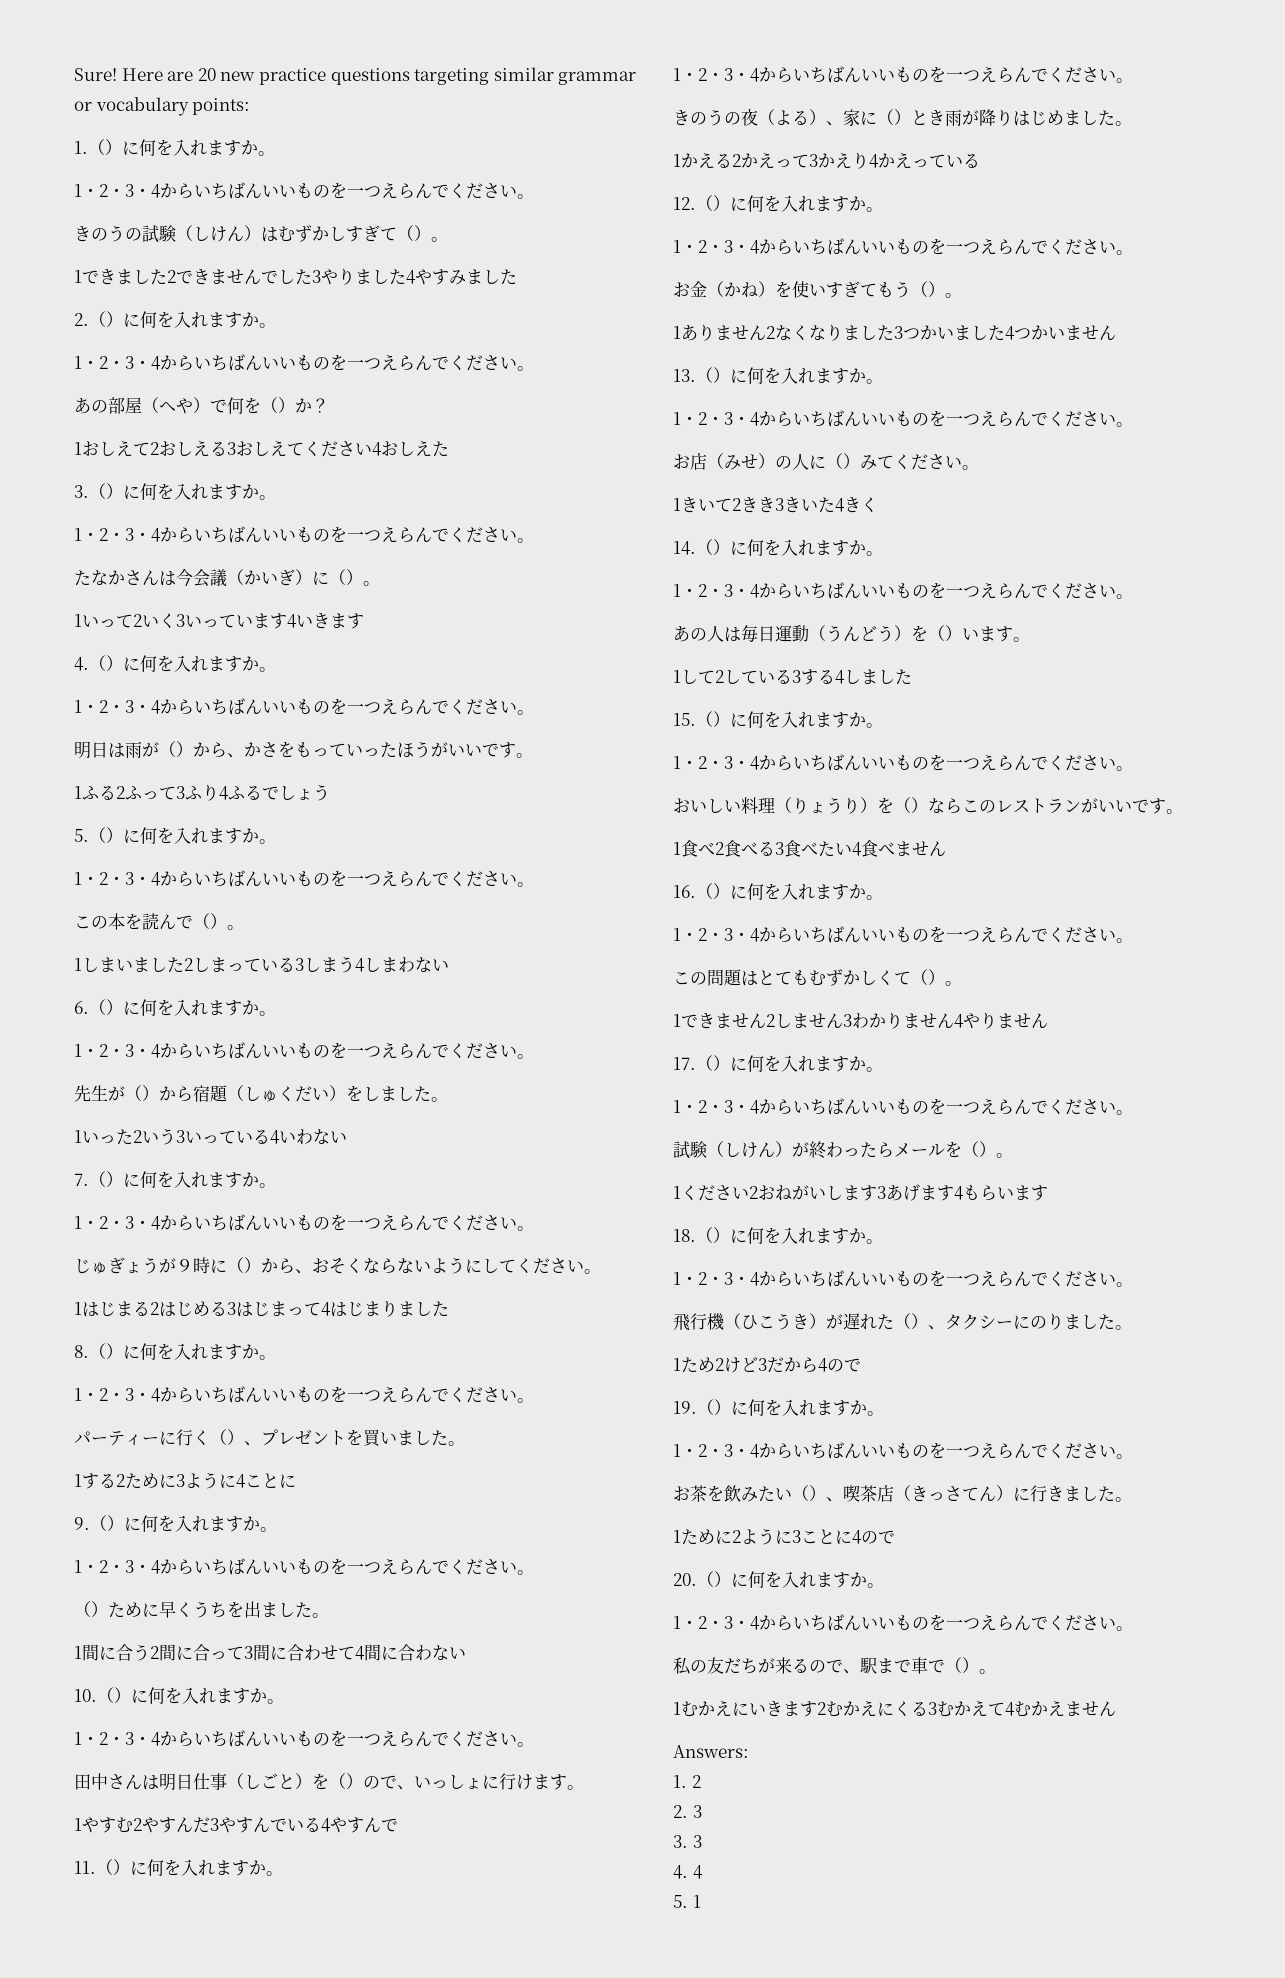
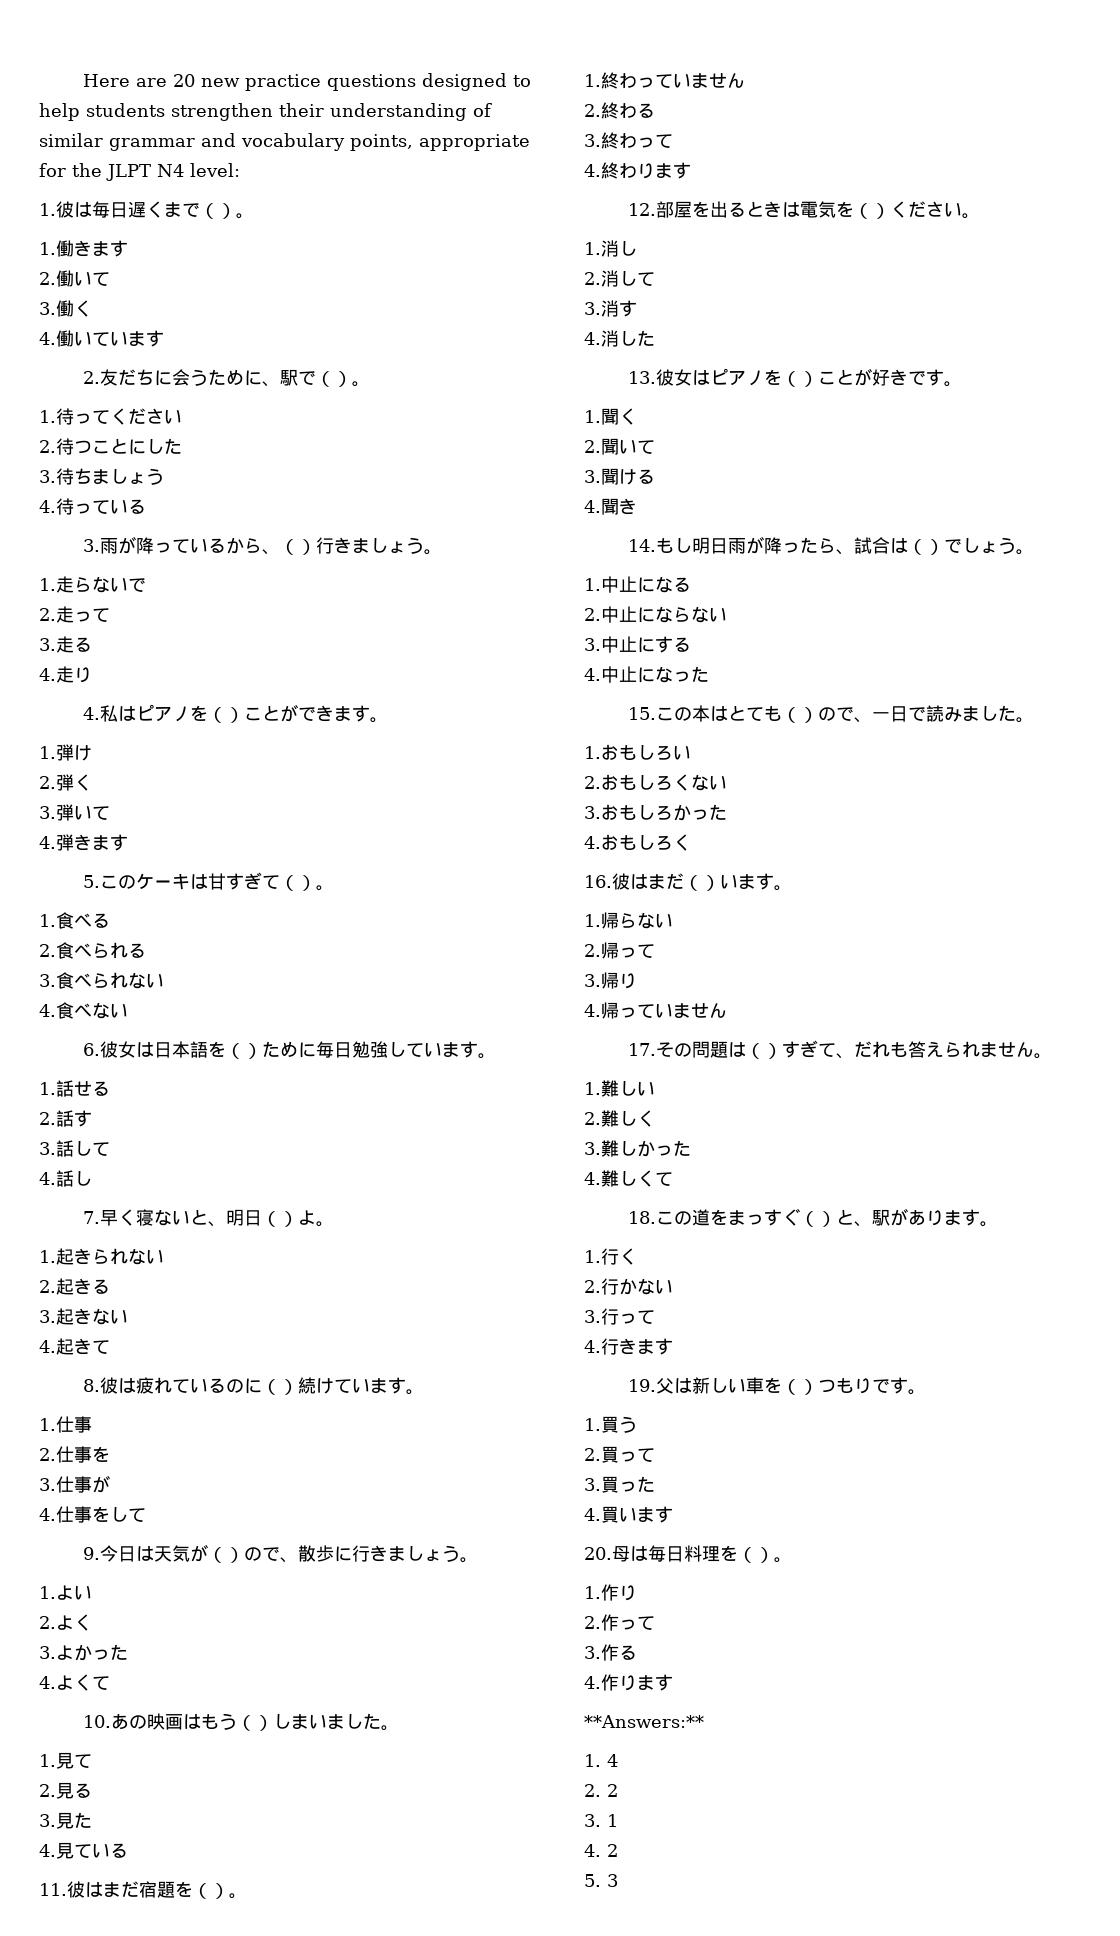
[74,68,117,81] Sure! -> (83, 80) none
[414,67,637,85] [74,97,251,116] [74,139,275,156] [74,182,534,199] [74,225,448,243] [74,268,517,285] [74,311,276,328] [74,354,534,371] [74,397,329,414] [74,440,449,457] [74,483,276,500] [74,526,534,543] [74,568,380,587] [74,613,364,629] [74,655,276,672] [74,698,534,715] [74,741,533,759] [74,784,330,801] [74,827,276,844] [74,870,534,887] [74,913,244,930] [74,956,449,973] [74,999,276,1016] [74,1042,534,1059] [74,1085,448,1102] [74,1128,347,1145] [74,1171,276,1188] [74,1214,534,1231] [74,1257,601,1274] [74,1300,449,1317] [74,1343,276,1360] [74,1386,534,1403] [74,1429,465,1447] [74,1472,296,1489] [74,1515,277,1532] [74,1558,534,1575] [74,1601,329,1618] [74,1644,466,1661] [74,1687,284,1704] [74,1730,534,1747] [74,1773,584,1791] [74,1817,398,1833] [74,1859,283,1876] [673,66,1133,83] [673,109,1132,127] [673,152,980,169] [673,195,883,212] [673,238,1133,255] [673,281,962,298] [673,324,1116,341] [673,367,883,384] [673,410,1133,427] [673,453,979,470] [673,497,878,513] [673,539,883,556] [673,582,1133,599] [673,625,1030,643] [673,669,912,685] [673,711,883,728] [673,754,1133,771] [673,797,1183,814] [673,840,946,857] [673,883,883,900] [673,926,1133,943] [673,969,962,986] [673,1012,1048,1029] [673,1055,883,1072] [673,1098,1133,1115] [673,1141,1013,1159] [673,1184,1048,1201] [673,1227,883,1244] [673,1270,1133,1287] [673,1313,1132,1331] [673,1357,861,1373] [673,1399,884,1416] [673,1442,1133,1459] [673,1485,1132,1502] [673,1528,895,1545] [673,1571,884,1588] [673,1614,1133,1631] [673,1657,996,1675] [673,1700,1116,1717] [673,1745,749,1758] [673,1775,701,1788] [673,1805,702,1818] [673,1835,702,1848] [673,1865,703,1879] [673,1895,701,1908] targeting similar grammar or vocabulary points: // 1.（）に何を入れますか。 // 1・2・3・4からいちばんいいものを一つえらんでください。 // きのうの試験（しけん）はむずかしすぎて（）。 // 1できました2できませんでした3やりました4やすみました // 2.（）に何を入れますか。 // 1・2・3・4からいちばんいいものを一つえらんでください。 // あの部屋（へや）で何を（）か？ // 1おしえて2おしえる3おしえてください4おしえた // 3.（）に何を入れますか。 // 1・2・3・4からいちばんいいものを一つえらんでください。 // たなかさんは今会議（かいぎ）に（）。 // 1いって2いく3いっています4いきます // 4.（）に何を入れますか。 // 1・2・3・4からいちばんいいものを一つえらんでください。 // 明日は雨が（）から、かさをもっていったほうがいいです。 // 1ふる2ふって3ふり4ふるでしょう // 5.（）に何を入れますか。 // 1・2・3・4からいちばんいいものを一つえらんでください。 // この本を読んで（）。 // 1しまいました2しまっている3しまう4しまわない // 6.（）に何を入れますか。 // 1・2・3・4からいちばんいいものを一つえらんでください。 // 先生が（）から宿題（しゅくだい）をしました。 // 1いった2いう3いっている4いわない // 7.（）に何を入れますか。 // 1・2・3・4からいちばんいいものを一つえらんでください。 // じゅぎょうが９時に（）から、おそくならないようにしてください。 // 1はじまる2はじめる3はじまって4はじまりました // 8.（）に何を入れますか。 // 1・2・3・4からいちばんいいものを一つえらんでください。 // パーティーに行く（）、プレゼントを買いました。 // 1する2ために3ように4ことに // 9.（）に何を入れますか。 // 1・2・3・4からいちばんいいものを一つえらんでください。 // （）ために早くうちを出ました。 // 1間に合う2間に合って3間に合わせて4間に合わない // 10.（）に何を入れますか。 // 1・2・3・4からいちばんいいものを一つえらんでください。 // 田中さんは明日仕事（しごと）を（）ので、いっしょに行けます。 // 1やすむ2やすんだ3やすんでいる4やすんで // 11.（）に何を入れますか。 // 1・2・3・4からいちばんいいものを一つえらんでください。 // きのうの夜（よる）、家に（）とき雨が降りはじめました。 // 1かえる2かえって3かえり4かえっている // 12.（）に何を入れますか。 // 1・2・3・4からいちばんいいものを一つえらんでください。 // お金（かね）を使いすぎてもう（）。 // 1ありません2なくなりました3つかいました4つかいません // 13.（）に何を入れますか。 // 1・2・3・4からいちばんいいものを一つえらんでください。 // お店（みせ）の人に（）みてください。 // 1きいて2きき3きいた4きく // 14.（）に何を入れますか。 // 1・2・3・4からいちばんいいものを一つえらんでください。 // あの人は毎日運動（うんどう）を（）います。 // 1して2している3する4しました // 15.（）に何を入れますか。 // 1・2・3・4からいちばんいいものを一つえらんでください。 // おいしい料理（りょうり）を（）ならこのレストランがいいです。 // 1食べ2食べる3食べたい4食べません // 16.（）に何を入れますか。 // 1・2・3・4からいちばんいいものを一つえらんでください。 // この問題はとてもむずかしくて（）。 // 1できません2しません3わかりません4やりません // 17.（）に何を入れますか。 // 1・2・3・4からいちばんいいものを一つえらんでください。 // 試験（しけん）が終わったらメールを（）。 // 1ください2おねがいします3あげます4もらいます // 18.（）に何を入れますか。 // 1・2・3・4からいちばんいいものを一つえらんでください。 // 飛行機（ひこうき）が遅れた（）、タクシーにのりました。 // 1ため2けど3だから4ので // 19.（）に何を入れますか。 // 1・2・3・4からいちばんいいものを一つえらんでください。 // お茶を飲みたい（）、喫茶店（きっさてん）に行きました。 // 1ために2ように3ことに4ので // 20.（）に何を入れますか。 // 1・2・3・4からいちばんいいものを一つえらんでください。 // 私の友だちが来るので、駅まで車で（）。 // 1むかえにいきます2むかえにくる3むかえて4むかえません // Answers: // 1. 2 // 2. 3 // 3. 3 // 4. 4 // 5. 1 -> [422,73,532,91] [39,103,492,121] [39,133,530,151] [39,163,240,181] [39,201,254,219] [39,240,128,257] [39,270,110,287] [39,300,92,317] [39,330,164,347] [83,369,371,387] [39,408,182,425] [39,438,182,455] [39,468,164,485] [39,498,146,515] [83,536,443,555] [39,576,146,593] [39,606,110,623] [39,636,92,653] [39,666,92,683] [83,704,389,723] [39,744,92,761] [39,774,92,791] [39,804,110,821] [39,834,128,851] [83,872,335,891] [39,912,110,929] [39,942,146,959] [39,972,164,989] [39,1002,128,1019] [83,1041,497,1059] [39,1080,110,1097] [39,1110,92,1127] [39,1140,110,1157] [39,1170,92,1187] [83,1209,335,1227] [39,1248,164,1265] [39,1278,110,1295] [39,1308,128,1325] [39,1338,110,1355] [83,1377,425,1395] [39,1416,92,1433] [39,1446,110,1463] [39,1475,110,1493] [39,1506,146,1523] [83,1544,479,1563] [39,1585,92,1600] [39,1614,92,1631] [39,1644,128,1661] [39,1674,110,1691] [83,1713,400,1731] [39,1752,92,1769] [39,1782,92,1799] [39,1812,92,1829] [39,1842,128,1859] [39,1881,247,1899] [584,72,745,89] [584,102,655,119] [584,132,673,149] [584,162,691,179] [628,201,981,219] [584,240,637,257] [584,270,655,287] [584,300,637,317] [584,330,655,347] [628,368,963,387] [584,408,637,425] [584,438,655,455] [584,468,655,485] [584,498,637,515] [628,536,1035,555] [584,576,691,593] [584,606,727,623] [584,636,691,653] [584,666,709,683] [628,705,1035,723] [584,744,691,760] [584,774,727,791] [584,804,727,821] [584,834,691,851] [584,873,792,891] [584,912,673,929] [584,942,655,959] [584,972,637,989] [584,1002,727,1019] [628,1040,1053,1059] [584,1080,655,1097] [584,1110,655,1127] [584,1140,691,1157] [584,1170,673,1187] [628,1208,999,1227] [584,1248,637,1265] [584,1278,673,1295] [584,1308,655,1325] [584,1338,673,1355] [628,1377,927,1395] [584,1416,637,1433] [584,1446,655,1463] [584,1476,655,1493] [584,1506,673,1523] [584,1545,792,1563] [584,1584,637,1601] [584,1614,655,1631] [584,1644,637,1661] [584,1674,673,1691] [584,1715,704,1728] [584,1754,618,1767] [584,1784,618,1797] [584,1814,618,1827] [584,1844,618,1857] [584,1874,618,1887] designed to help students strengthen their understanding of similar grammar and vocabulary points, appropriate for the JLPT N4 level: // 1.彼は毎日遅くまで（）。 // 1.働きます // 2.働いて // 3.働く // 4.働いています // 2.友だちに会うために、駅で（）。 // 1.待ってください // 2.待つことにした // 3.待ちましょう // 4.待っている // 3.雨が降っているから、（）行きましょう。 // 1.走らないで // 2.走って // 3.走る // 4.走り // 4.私はピアノを（）ことができます。 // 1.弾け // 2.弾く // 3.弾いて // 4.弾きます // 5.このケーキは甘すぎて（）。 // 1.食べる // 2.食べられる // 3.食べられない // 4.食べない // 6.彼女は日本語を（）ために毎日勉強しています。 // 1.話せる // 2.話す // 3.話して // 4.話し // 7.早く寝ないと、明日（）よ。 // 1.起きられない // 2.起きる // 3.起きない // 4.起きて // 8.彼は疲れているのに（）続けています。 // 1.仕事 // 2.仕事を // 3.仕事が // 4.仕事をして // 9.今日は天気が（）ので、散歩に行きましょう。 // 1.よい // 2.よく // 3.よかった // 4.よくて // 10.あの映画はもう（）しまいました。 // 1.見て // 2.見る // 3.見た // 4.見ている // 11.彼はまだ宿題を（）。 // 1.終わっていません // 2.終わる // 3.終わって // 4.終わります // 12.部屋を出るときは電気を（）ください。 // 1.消し // 2.消して // 3.消す // 4.消した // 13.彼女はピアノを（）ことが好きです。 // 1.聞く // 2.聞いて // 3.聞ける // 4.聞き // 14.もし明日雨が降ったら、試合は（）でしょう。 // 1.中止になる // 2.中止にならない // 3.中止にする // 4.中止になった // 15.この本はとても（）ので、一日で読みました。 // 1.おもしろい // 2.おもしろくない // 3.おもしろかった // 4.おもしろく // 16.彼はまだ（）います。 // 1.帰らない // 2.帰って // 3.帰り // 4.帰っていません // 17.その問題は（）すぎて、だれも答えられません。 // 1.難しい // 2.難しく // 3.難しかった // 4.難しくて // 18.この道をまっすぐ（）と、駅があります。 // 1.行く // 2.行かない // 3.行って // 4.行きます // 19.父は新しい車を（）つもりです。 // 1.買う // 2.買って // 3.買った // 4.買います // 20.母は毎日料理を（）。 // 1.作り // 2.作って // 3.作る // 4.作ります // **Answers:** // 1. 4 // 2. 2 // 3. 1 // 4. 2 // 5. 3

